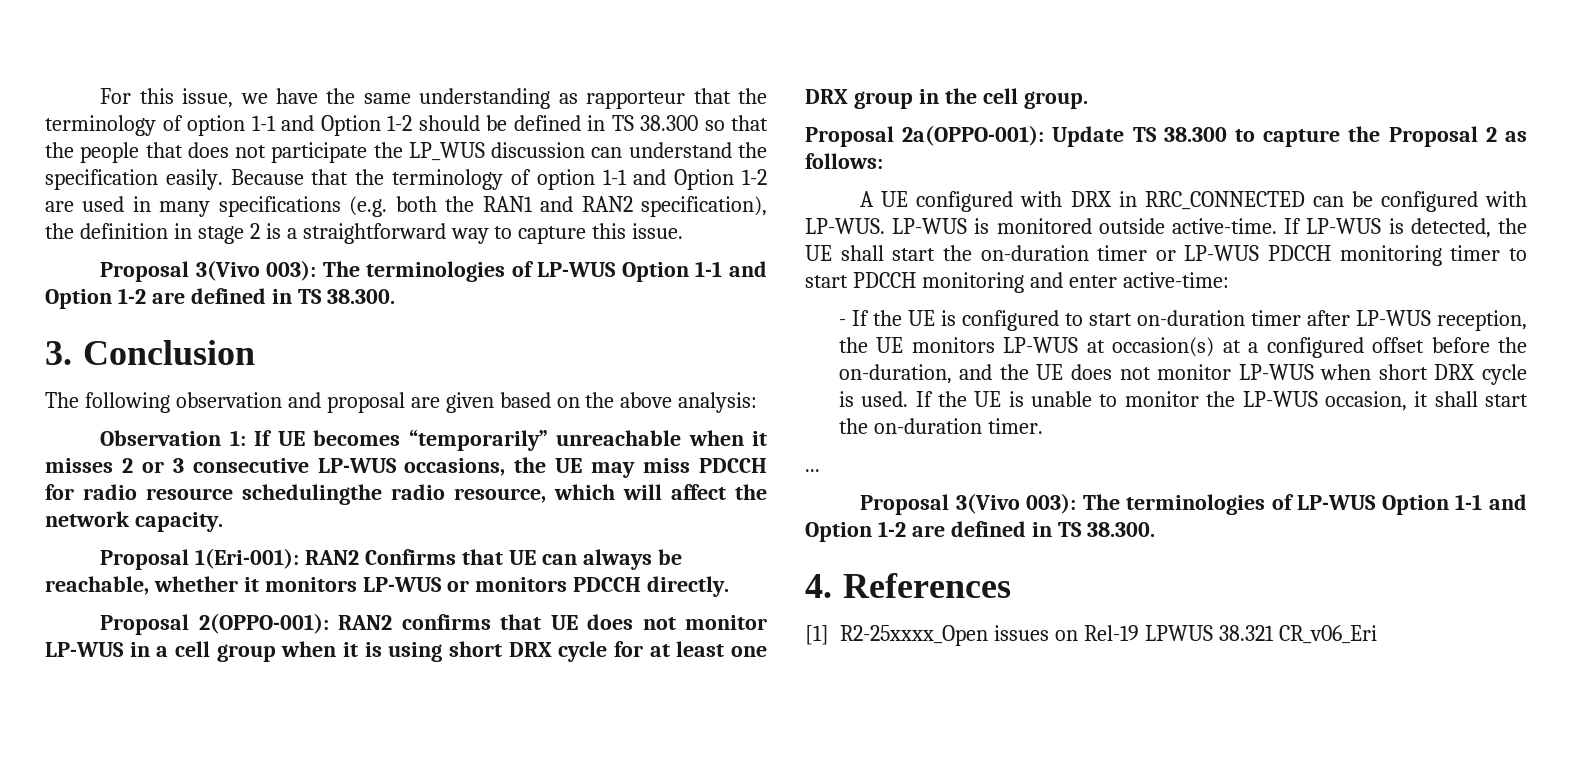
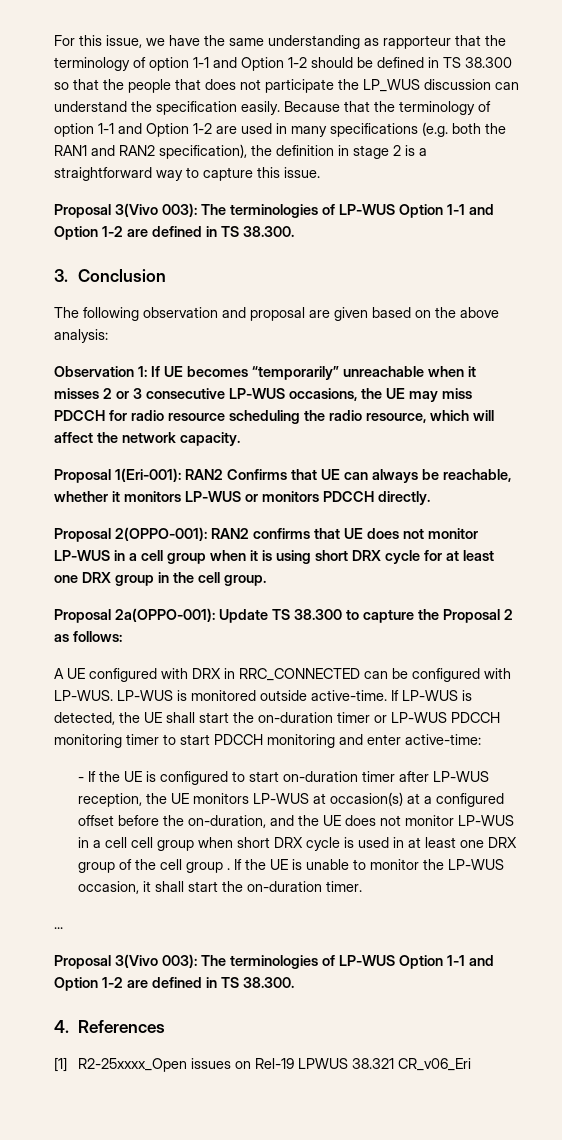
[242,484,382,505] schedulingthe -> [229,410,325,424] scheduling the
(1314, 372) none -> [78,837,195,851] in a cell cell group
[861,391,909,407] used. -> [358,837,518,848] [78,859,231,873] used in at least one DRX group of the cell group .

